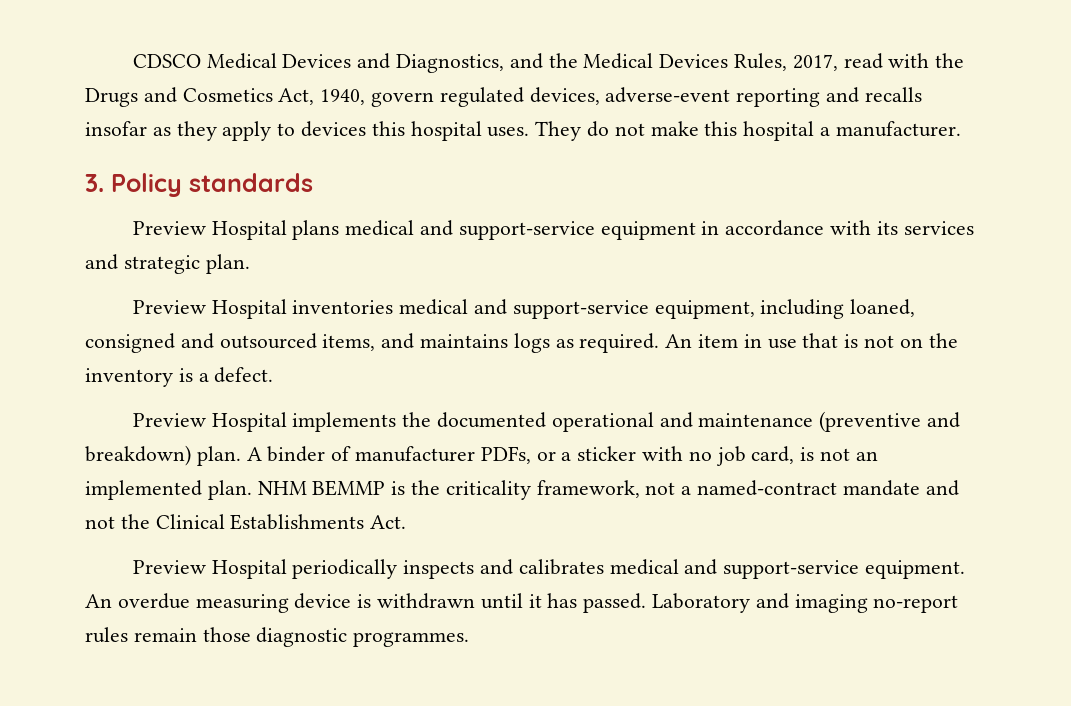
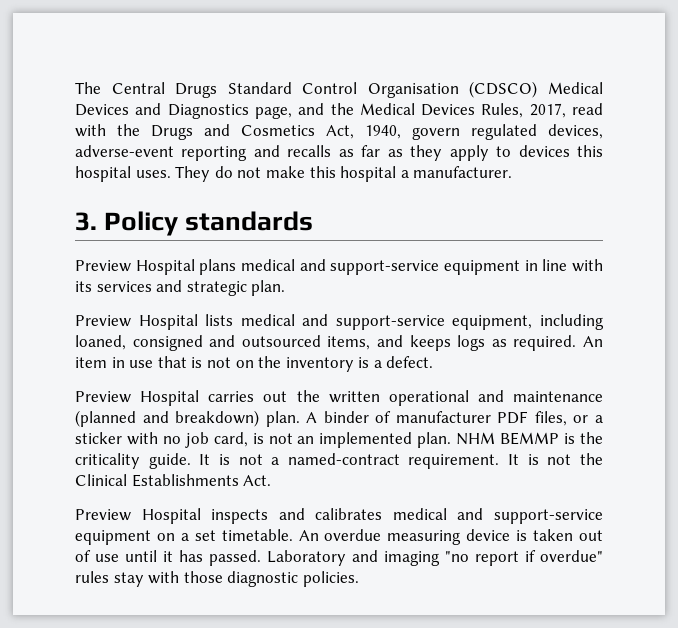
[132,54,201,68] CDSCO -> [75,81,538,98] The Central Drugs Standard Control Organisation (CDSCO)
[396,54,505,73] Diagnostics, -> [167,104,292,119] Diagnostics page,
[85,121,147,136] insofar -> [338,145,381,157] as far
[725,220,825,236] accordance -> [542,259,568,271] line
[292,300,394,314] inventories -> [205,314,234,326] lists
[420,334,509,348] maintains -> [409,335,451,351] keeps
[292,412,547,432] implements the documented -> [208,390,380,403] carries out the written
[819,411,922,432] (preventive -> [75,410,136,427] (planned
[480,446,531,464] PDFs, -> [497,411,567,426] PDF files,
[536,480,959,498] framework, not a named-contract mandate and -> [148,453,539,469] guide. It is not a named-contract requirement. It is
[292,559,398,579] periodically -> (201, 516) none
[865,560,966,579] equipment. -> [75,529,293,545] equipment on a set timetable.
[377,593,476,609] withdrawn -> [533,529,604,541] [75,550,119,562] taken out of use
[873,595,959,613] [85,627,197,643] no-report rules remain -> [445,550,603,566] [75,571,180,587] "no report if overdue" rules stay with
[353,632,470,647] programmes. -> [302,571,359,587] policies.

